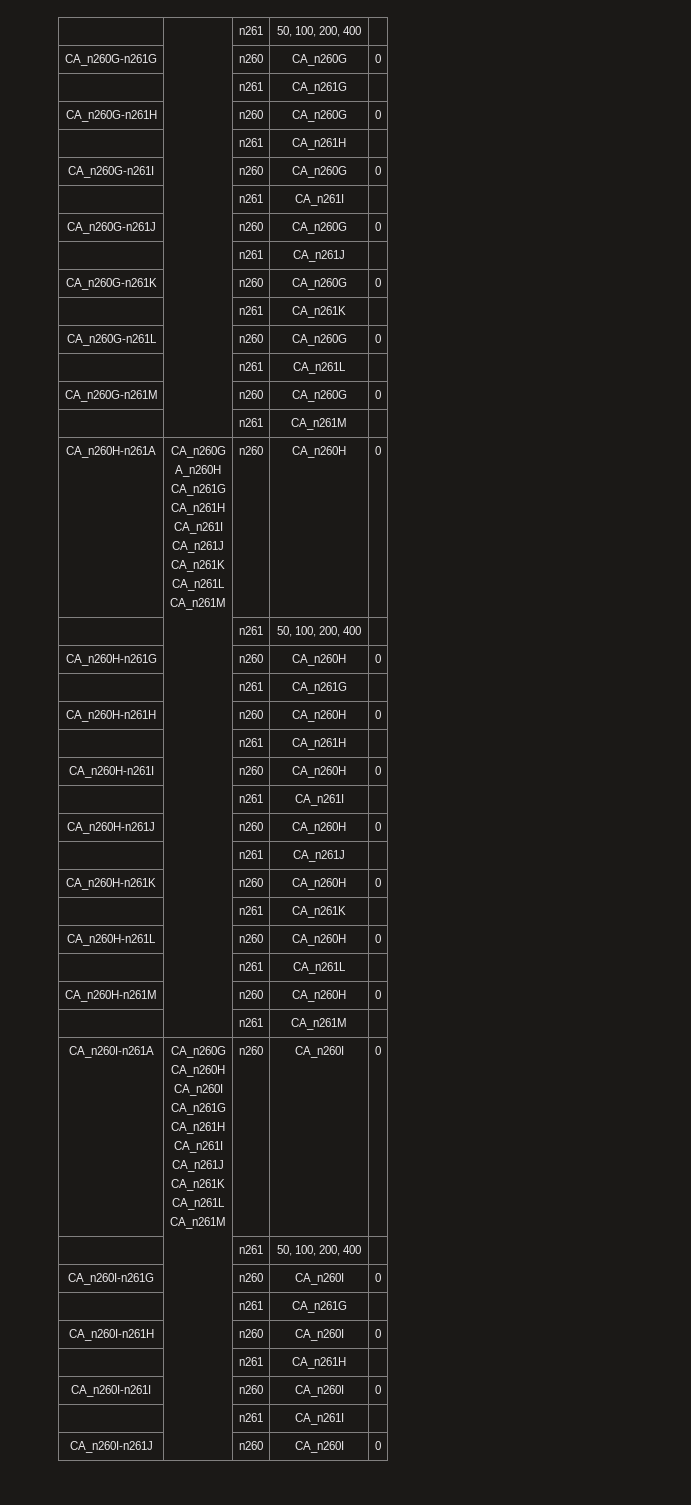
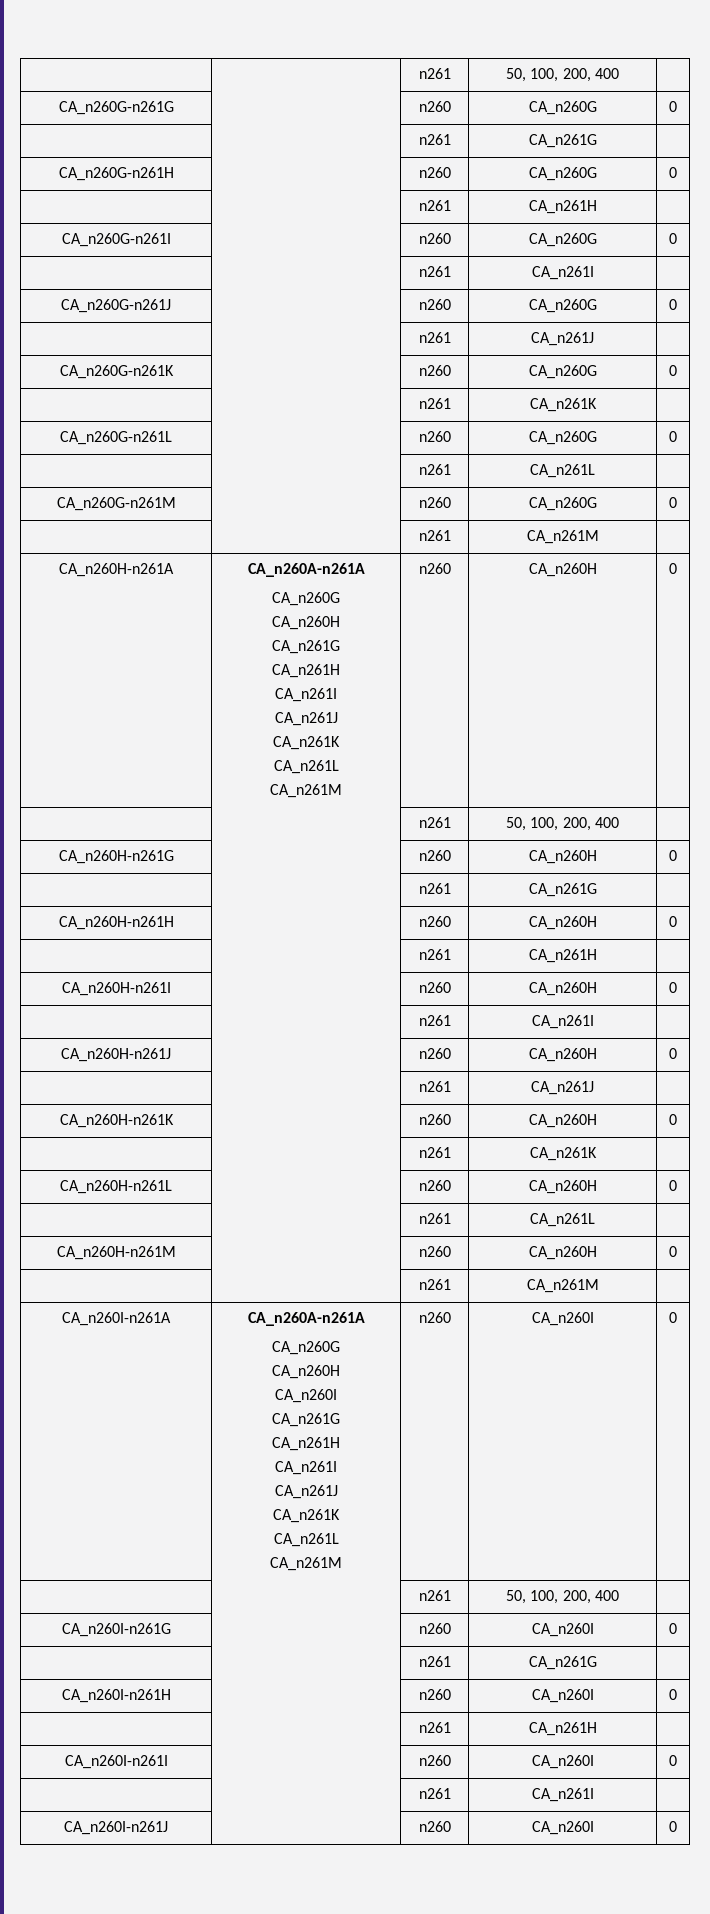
[170,446,226,458] [175,465,221,477] CA_n260G // A_n260H -> [247,563,365,577] [272,592,340,606] [272,616,340,630] CA_n260A-n261A // CA_n260G // CA_n260H
(154, 1052) none -> [247,1312,365,1326] CA_n260A-n261A //

